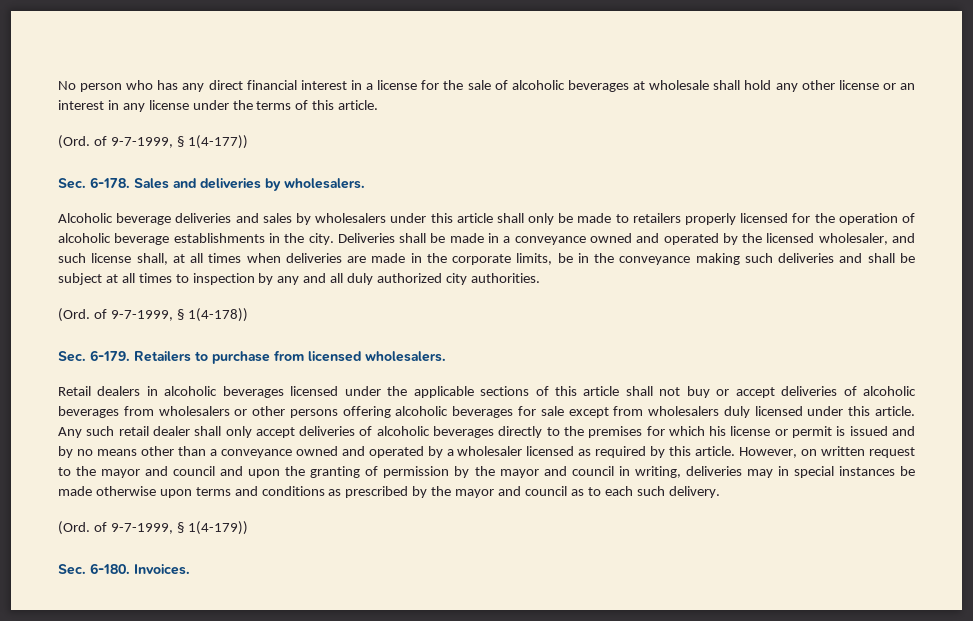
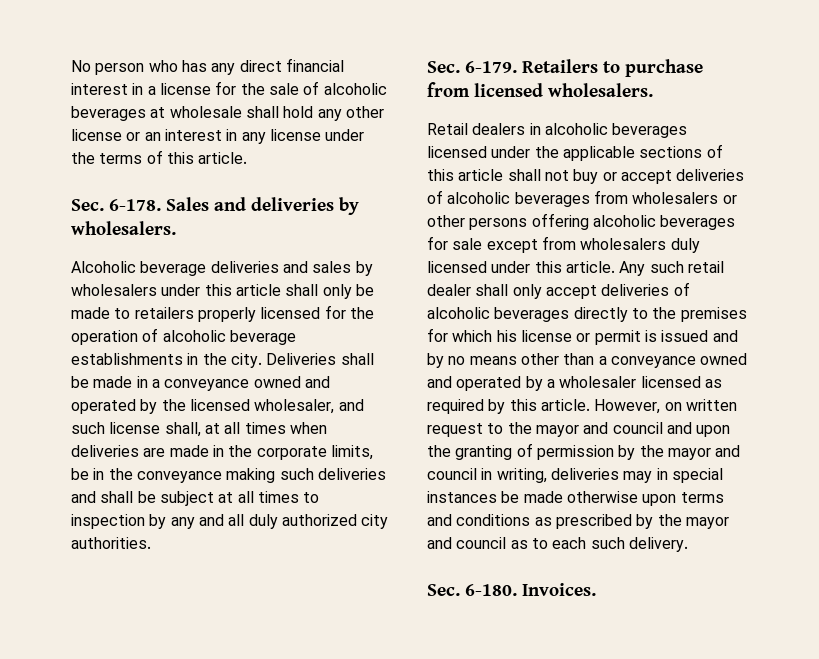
[58,135,248,149] // (Ord. of 9-7-1999, § 1(4-177)) -> (248, 158) none
[58,308,248,322] // (Ord. of 9-7-1999, § 1(4-178)) -> (151, 543) none
[58,521,248,535] // (Ord. of 9-7-1999, § 1(4-179)) -> (688, 544) none

